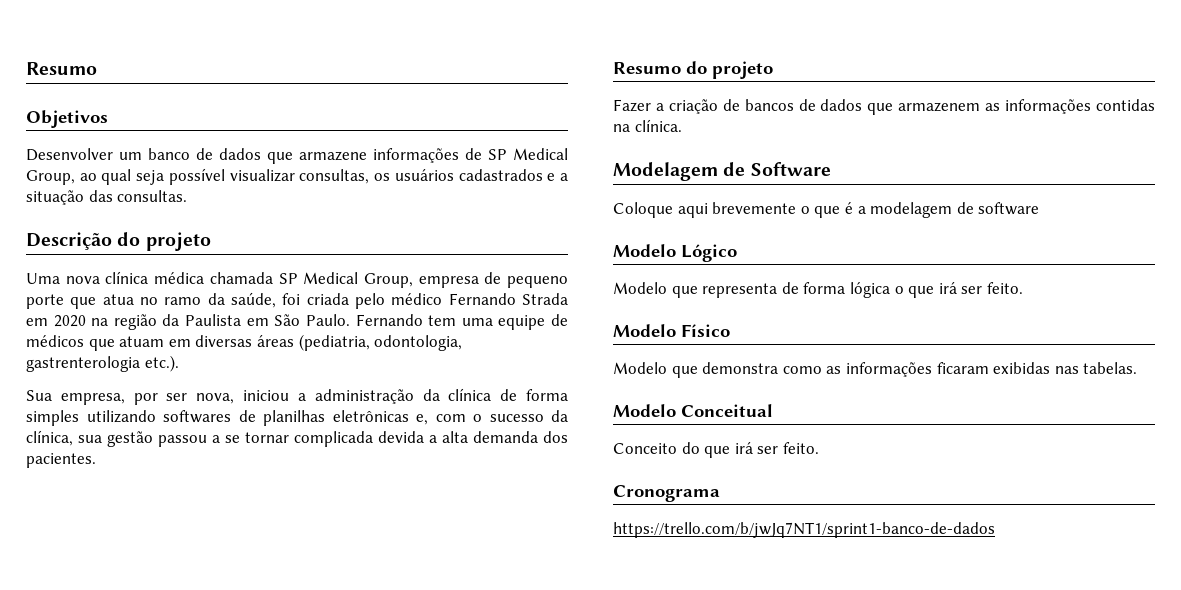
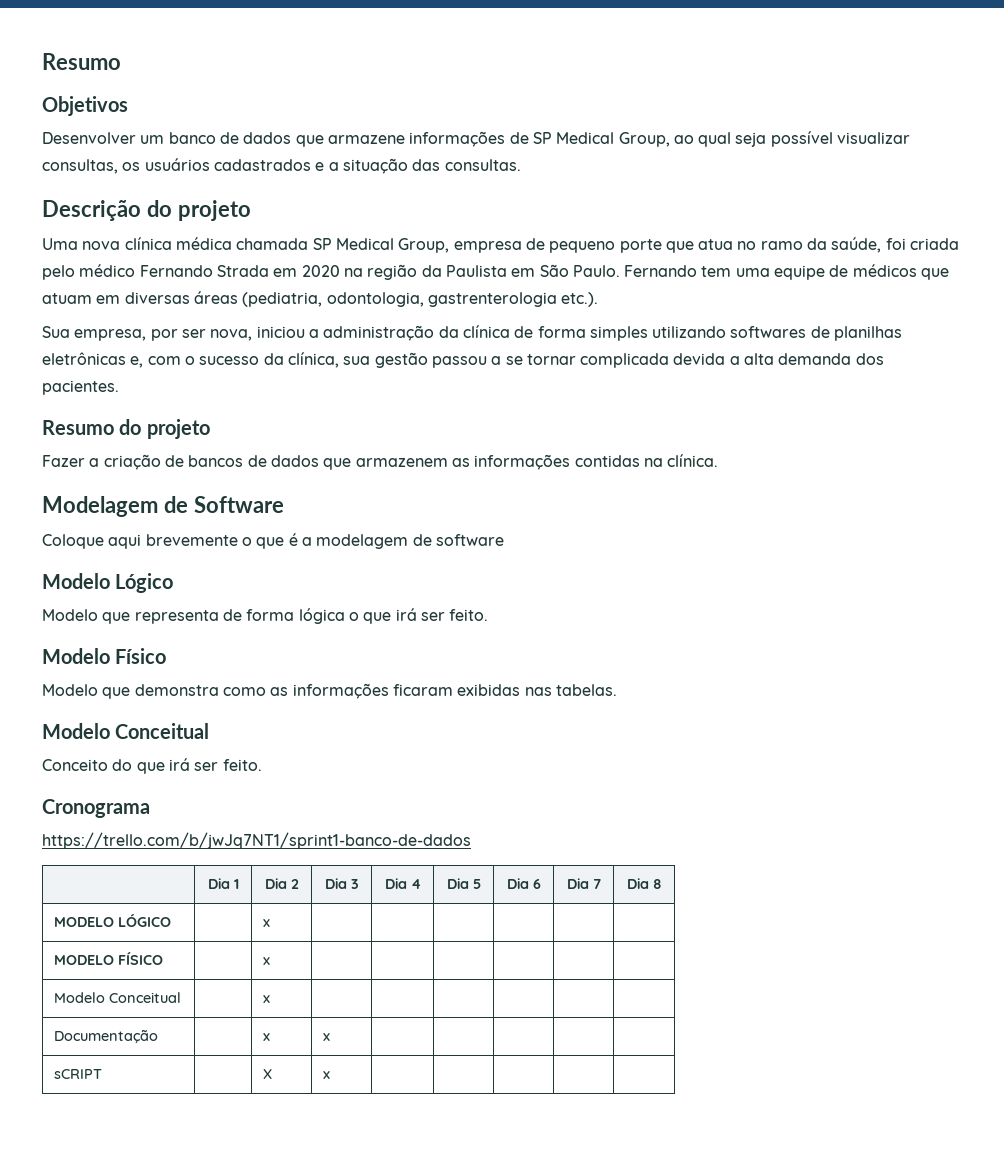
(995, 530) none -> [207,878,239,889] [264,878,299,889] [324,878,359,889] [384,878,421,889] [446,878,481,889] [506,878,541,889] [566,878,601,889] [626,878,662,889] [53,913,171,927] [262,919,270,927] [53,951,163,965] [262,957,270,965] [53,992,181,1003] [262,995,270,1003] [53,1029,158,1043] [262,1033,270,1041] [322,1033,330,1041] [53,1069,102,1079] [262,1069,272,1079] [322,1071,330,1079] // | Dia 1 | Dia 2 | Dia 3 | Dia 4 | Dia 5 | Dia 6 | Dia 7 | Dia 8 // MODELO LÓGICO | | x | | | | | | // MODELO FÍSICO | | x | | | | | | // Modelo Conceitual | | x | | | | | | // Documentação | | x | x | | | | | // sCRIPT | | X | x | | | | |

